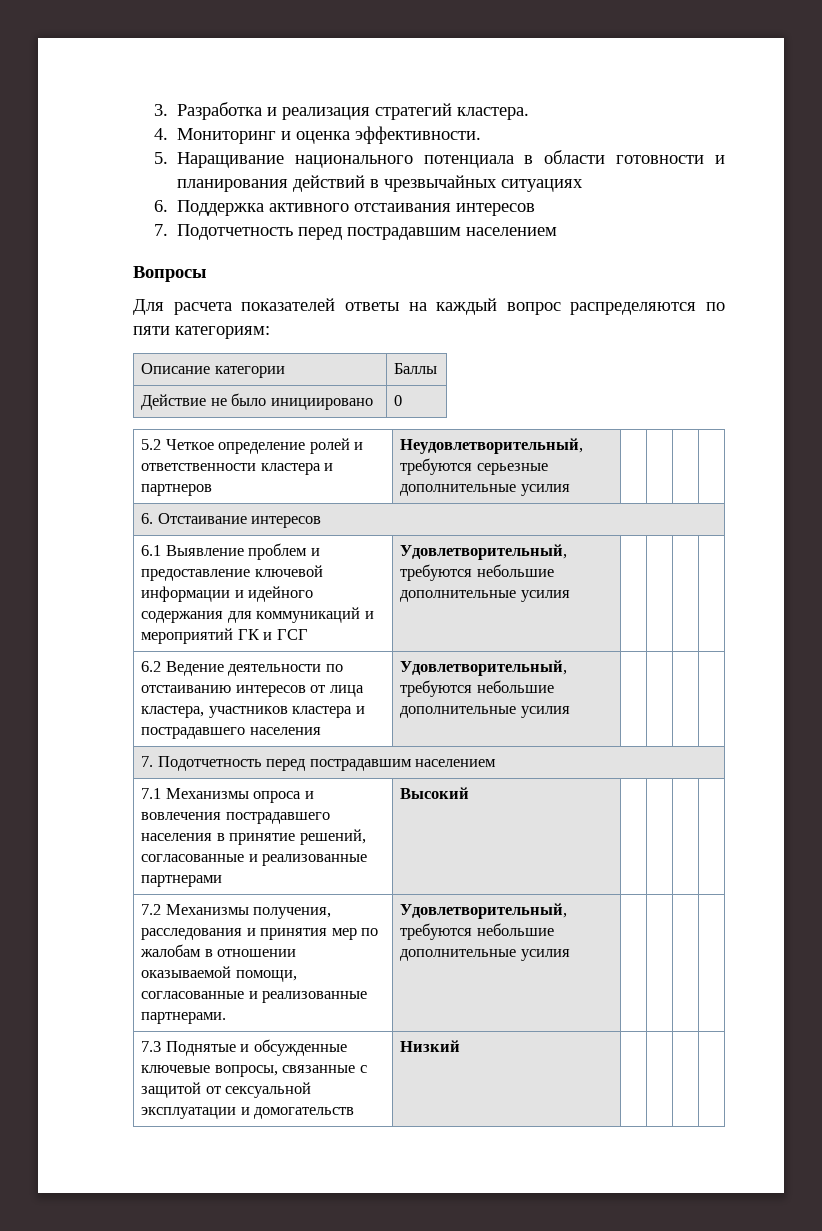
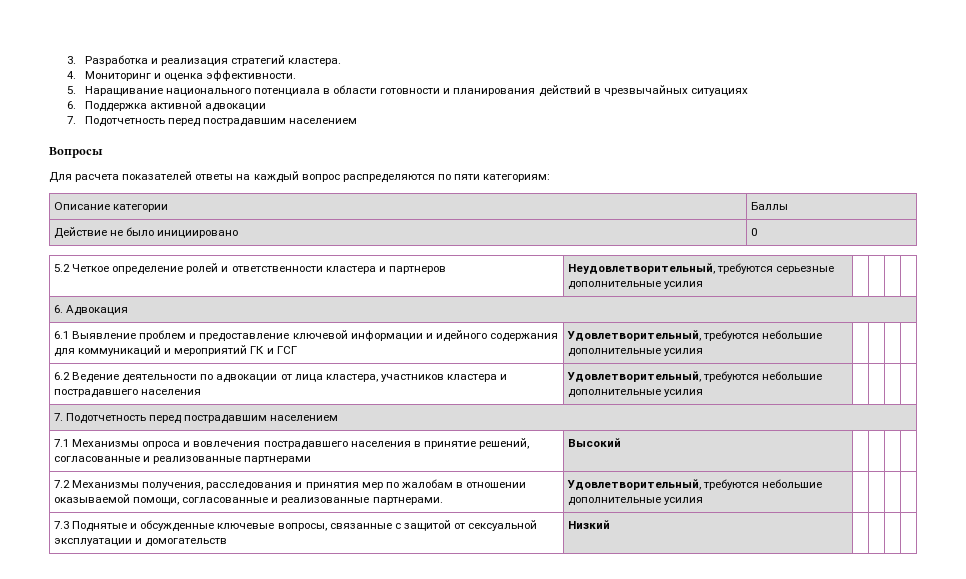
[268,203,535,216] активного отстаивания интересов -> [149,100,266,112] активной адвокации
[157,513,322,528] Отстаивание интересов -> [66,305,129,316] Адвокация
[141,685,306,697] отстаиванию интересов -> [216,374,278,383] адвокации

